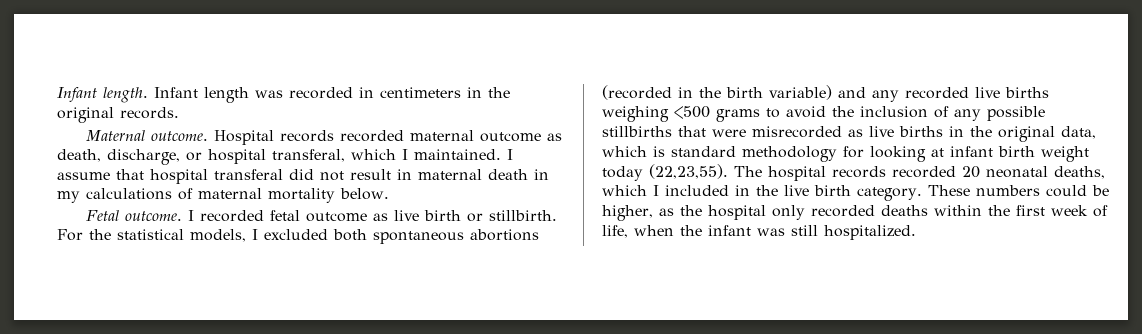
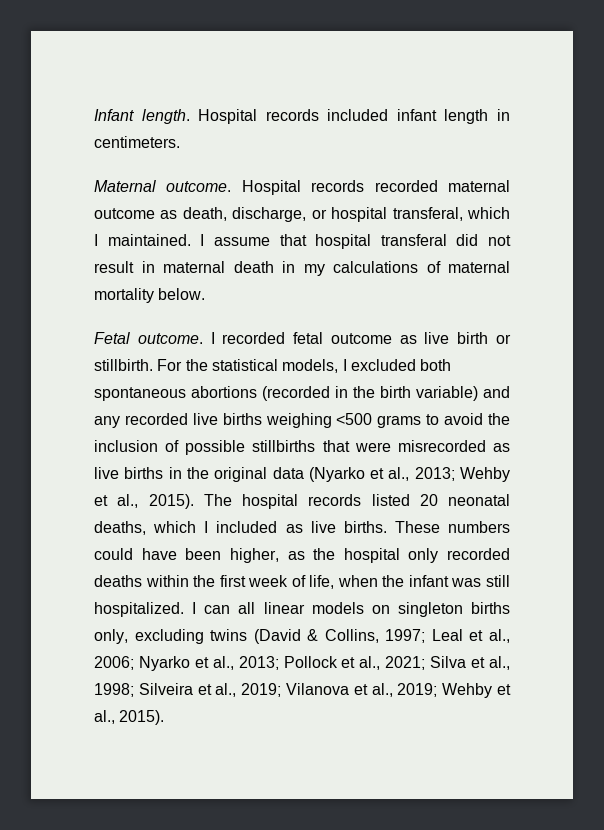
[154,87,510,103] [57,107,179,123] Infant length was recorded in centimeters in the original records. -> [198,109,510,124] [94,136,180,148] Hospital records included infant length in centimeters.
[954,109,981,121] any -> (180, 446) none
[1061,126,1096,139] [602,146,1089,162] [602,164,728,181] data, which is standard methodology for looking at infant birth weight today (22,23,55). -> [272,467,511,482] [94,494,194,509] data (Nyarko et al., 2013; Wehby et al., 2015).
[892,166,956,178] recorded -> [371,494,410,506] listed
[735,185,922,201] in the live birth category. -> [285,521,387,533] as live births.
[1091,185,1109,196] be -> [141,548,222,560] have been
(916, 232) none -> [192,602,510,617] [94,629,510,644] [94,656,511,671] [94,683,512,698] [94,710,165,725] I can all linear models on singleton births only, excluding twins (David & Collins, 1997; Leal et al., 2006; Nyarko et al., 2013; Pollock et al., 2021; Silva et al., 1998; Silveira et al., 2019; Vilanova et al., 2019; Wehby et al., 2015).

